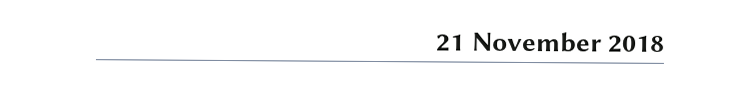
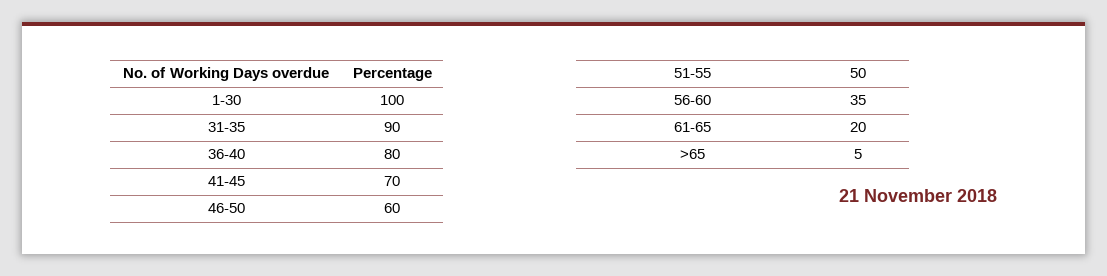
(436, 43) none -> [123,67,329,81] [352,68,432,81] [211,95,241,105] [380,95,405,105] [207,122,245,132] [384,122,401,132] [207,149,245,159] [384,149,401,159] [207,176,245,186] [384,176,401,186] [207,203,245,213] [384,203,401,213] [673,68,711,78] [850,68,866,78] [673,95,711,105] [850,95,866,105] [673,122,711,132] [850,122,866,132] [679,149,705,159] [854,149,862,159] No. of Working Days overdue | Percentage // 1-30 | 100 // 31-35 | 90 // 36-40 | 80 // 41-45 | 70 // 46-50 | 60 // 51-55 | 50 // 56-60 | 35 // 61-65 | 20 // >65 | 5 //

